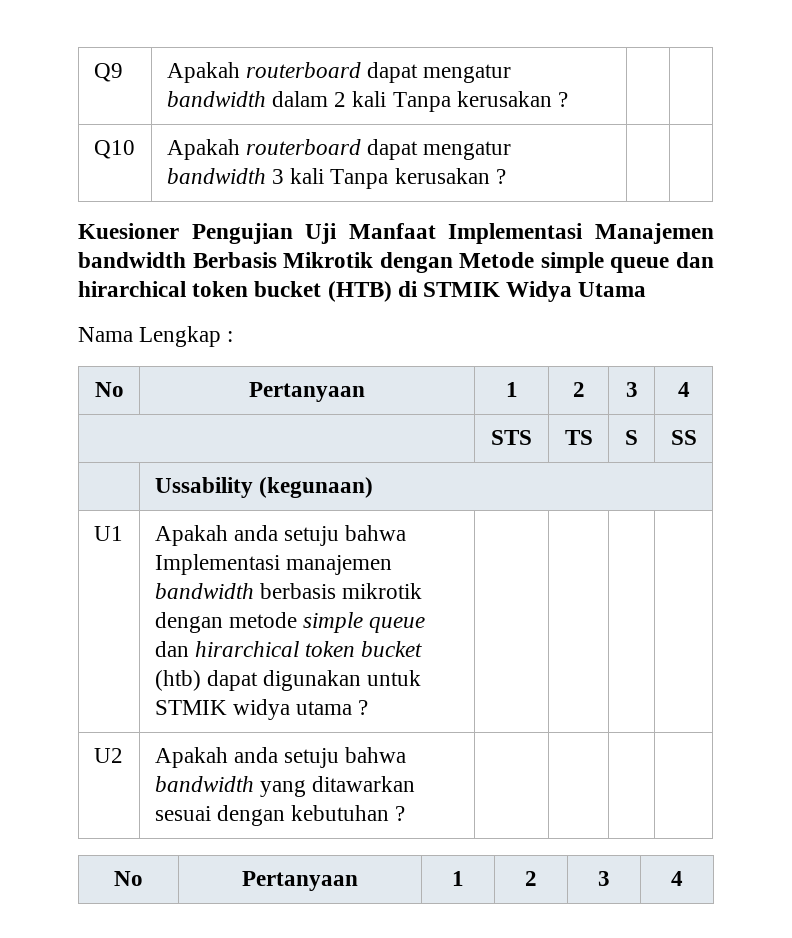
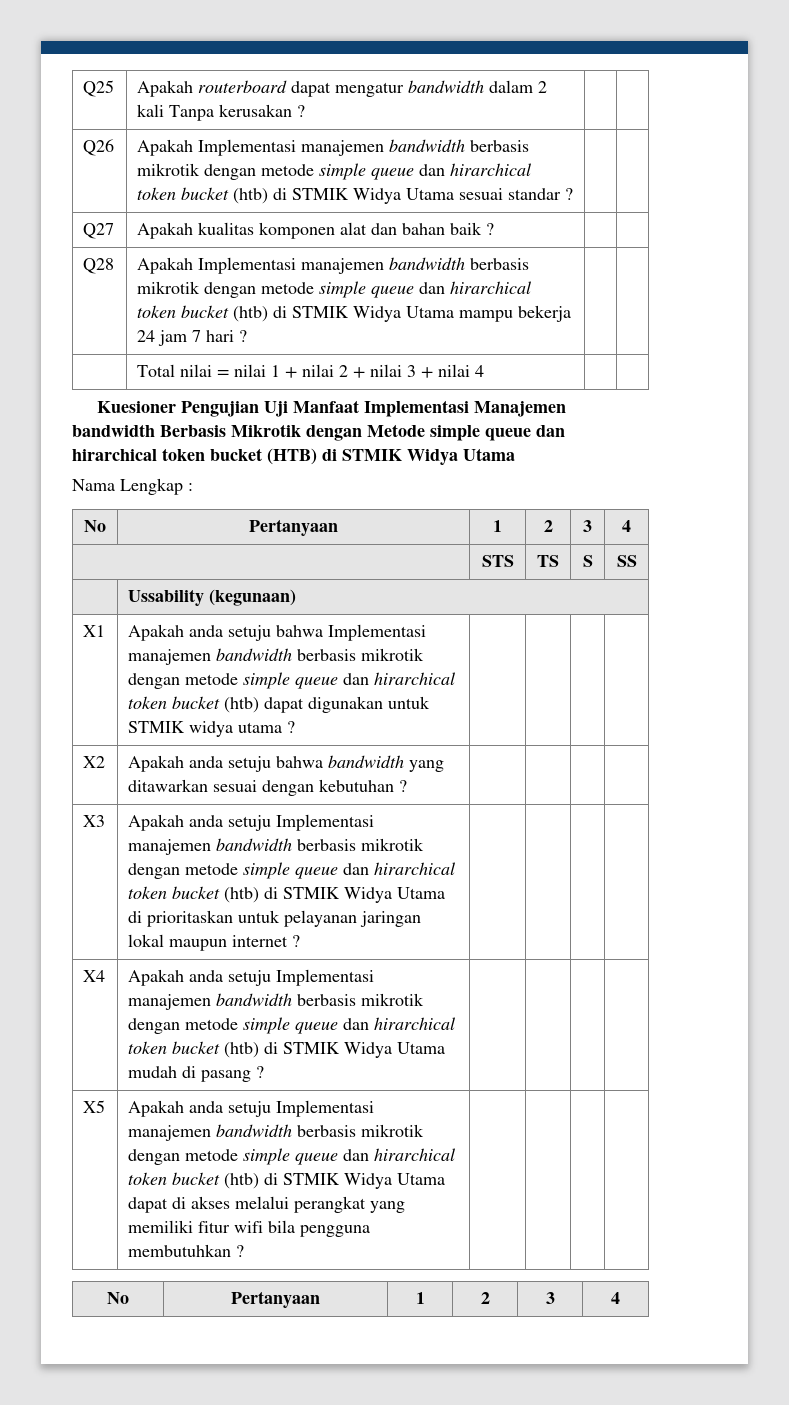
[93,63,123,82] Q9 -> [83,80,115,97] Q25
[93,140,135,159] [166,139,512,160] [166,168,506,189] Q10 | Apakah routerboard dapat mengatur bandwidth 3 kali Tanpa kerusakan ? -> [83,139,115,156] [137,139,530,156] [137,163,533,180] [137,187,574,204] [83,223,115,239] [137,222,495,239] [83,258,115,274] [137,257,530,274] [137,281,533,298] [137,305,572,322] [137,330,248,346] [137,364,485,378] Q26 | Apakah Implementasi manajemen bandwidth berbasis mikrotik dengan metode simple queue dan hirarchical token bucket (htb) di STMIK Widya Utama sesuai standar ? | | // Q27 | Apakah kualitas komponen alat dan bahan baik ? | | // Q28 | Apakah Implementasi manajemen bandwidth berbasis mikrotik dengan metode simple queue dan hirarchical token bucket (htb) di STMIK Widya Utama mampu bekerja 24 jam 7 hari ? | | // | Total nilai = nilai 1 + nilai 2 + nilai 3 + nilai 4
[93,526,123,541] U1 -> [83,625,106,637] X1
[93,748,123,763] U2 -> [83,756,106,768] X2
(406, 813) none -> [83,815,106,827] [128,814,375,831] [128,838,425,855] [128,862,457,879] [128,886,446,903] [128,910,422,927] [128,934,301,951] [83,970,106,982] [128,969,375,986] [128,993,425,1010] [128,1017,457,1034] [128,1041,446,1058] [128,1066,265,1082] [83,1100,106,1113] [128,1100,375,1117] [128,1124,425,1141] [128,1148,457,1165] [128,1172,446,1189] [128,1196,406,1213] [128,1220,371,1237] [128,1244,245,1257] // X3 | Apakah anda setuju Implementasi manajemen bandwidth berbasis mikrotik dengan metode simple queue dan hirarchical token bucket (htb) di STMIK Widya Utama di prioritaskan untuk pelayanan jaringan lokal maupun internet ? | | | | // X4 | Apakah anda setuju Implementasi manajemen bandwidth berbasis mikrotik dengan metode simple queue dan hirarchical token bucket (htb) di STMIK Widya Utama mudah di pasang ? | | | | // X5 | Apakah anda setuju Implementasi manajemen bandwidth berbasis mikrotik dengan metode simple queue dan hirarchical token bucket (htb) di STMIK Widya Utama dapat di akses melalui perangkat yang memiliki fitur wifi bila pengguna membutuhkan ? | | | |

